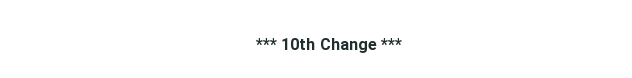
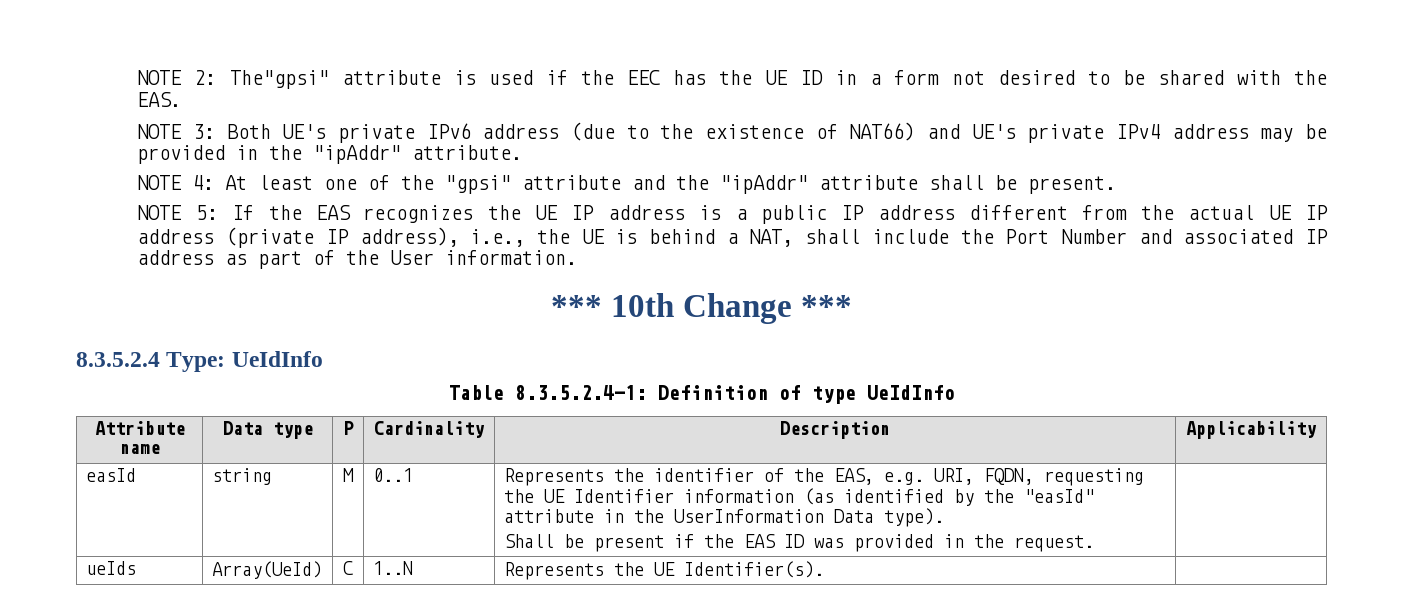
[256,38,402,53] *** 10th Change *** -> [137,70,1327,89] [137,92,182,107] [137,122,1328,143] [137,145,523,164] [137,175,1117,194] [137,205,1329,224] [137,227,1329,248] [137,250,578,269] [551,293,852,324] [76,351,323,372] [448,385,955,404] [94,421,185,435] [119,444,160,454] [222,421,313,439] [343,421,354,435] [374,421,485,438] [780,421,890,439] [1186,421,1317,439] [85,468,136,482] [211,468,272,485] [343,468,354,482] [372,468,413,482] [503,468,1144,486] [503,488,1094,506] [503,508,944,527] [503,534,1094,552] [85,561,136,575] [211,561,322,579] [343,561,353,575] [372,561,413,575] [503,561,824,580] NOTE 2: The"gpsi" attribute is used if the EEC has the UE ID in a form not desired to be shared with the EAS. // NOTE 3: Both UE's private IPv6 address (due to the existence of NAT66) and UE's private IPv4 address may be provided in the "ipAddr" attribute. // NOTE 4: At least one of the "gpsi" attribute and the "ipAddr" attribute shall be present. // NOTE 5: If the EAS recognizes the UE IP address is a public IP address different from the actual UE IP address (private IP address), i.e., the UE is behind a NAT, shall include the Port Number and associated IP address as part of the User information. // *** 10th Change *** // 8.3.5.2.4 Type: UeIdInfo // Table 8.3.5.2.4-1: Definition of type UeIdInfo // Attribute name | Data type | P | Cardinality | Description | Applicability // easId | string | M | 0..1 | Represents the identifier of the EAS, e.g. URI, FQDN, requesting the UE Identifier information (as identified by the "easId" attribute in the UserInformation Data type). // Shall be present if the EAS ID was provided in the request. | // ueIds | Array(UeId) | C | 1..N | Represents the UE Identifier(s). |

